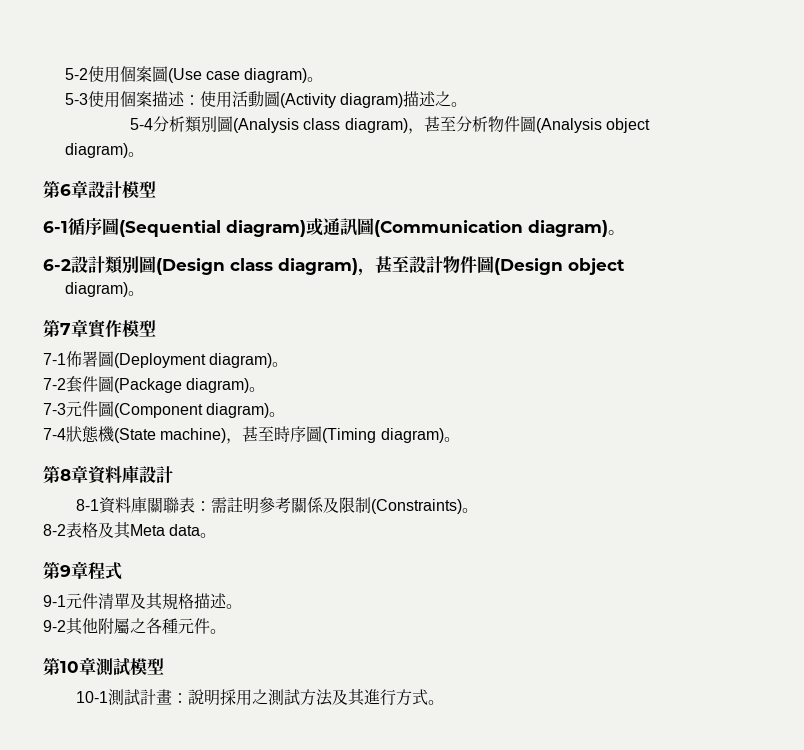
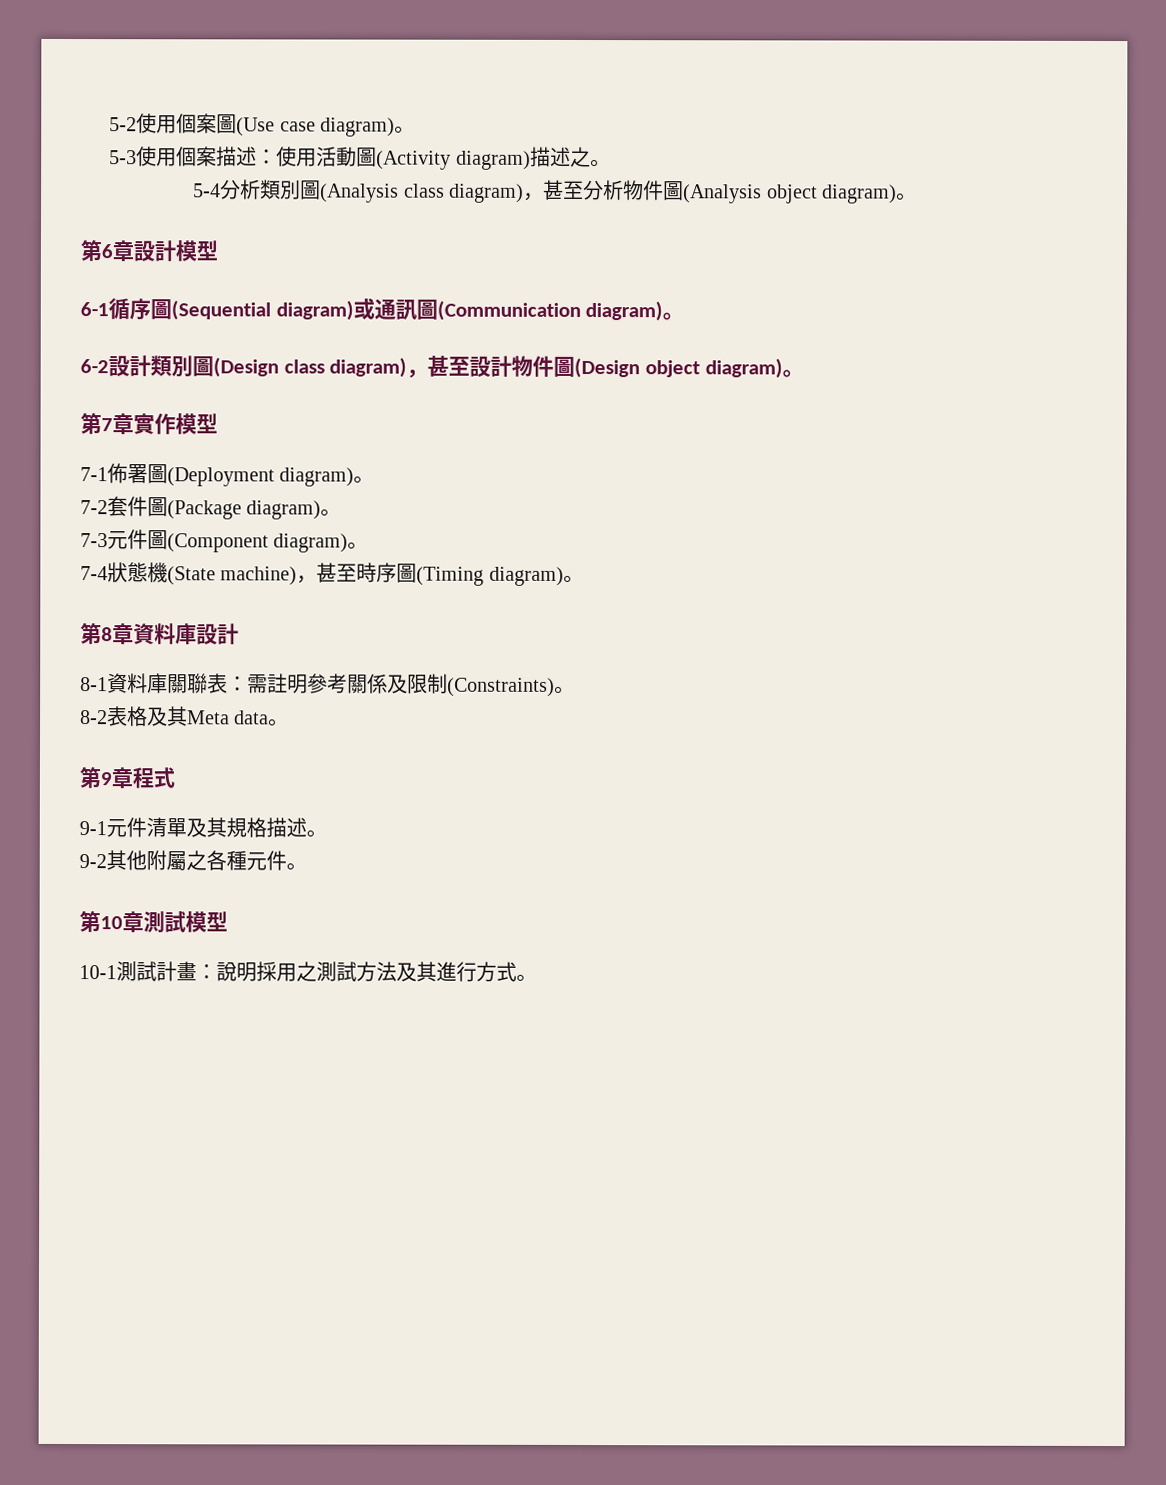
(651, 125) // -> (818, 194) none
(625, 266) // -> (701, 369) none

